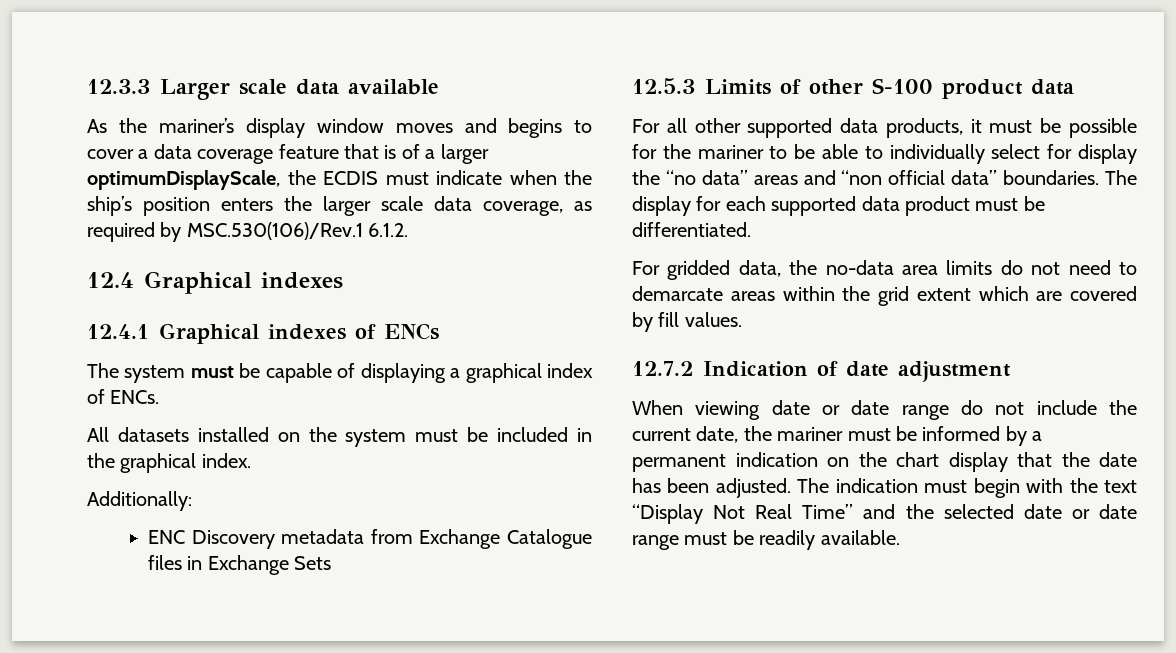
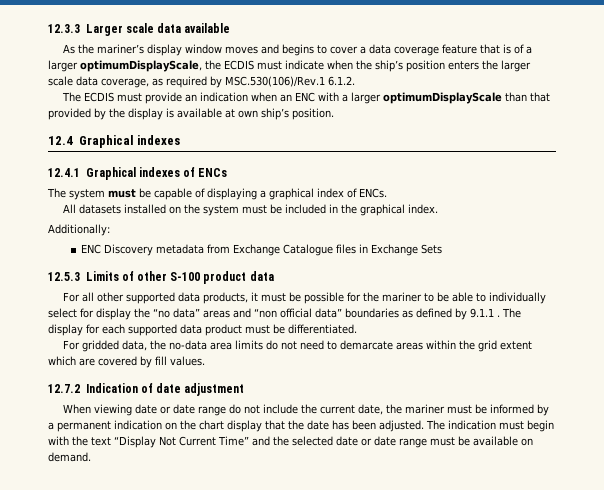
(409, 230) none -> [62,92,551,104] [48,108,334,120] // The ECDIS must provide an indication when an ENC with a larger optimumDisplayScale than that provided by the display is available at own ship’s position.
[1003,170,1100,185] boundaries. -> [345,308,500,320] boundaries as defined by 9.1.1 .
[755,504,793,519] Real -> [179,436,216,446] Current
[759,530,900,550] readily available. -> [473,436,533,446] [48,452,91,462] available on demand.

